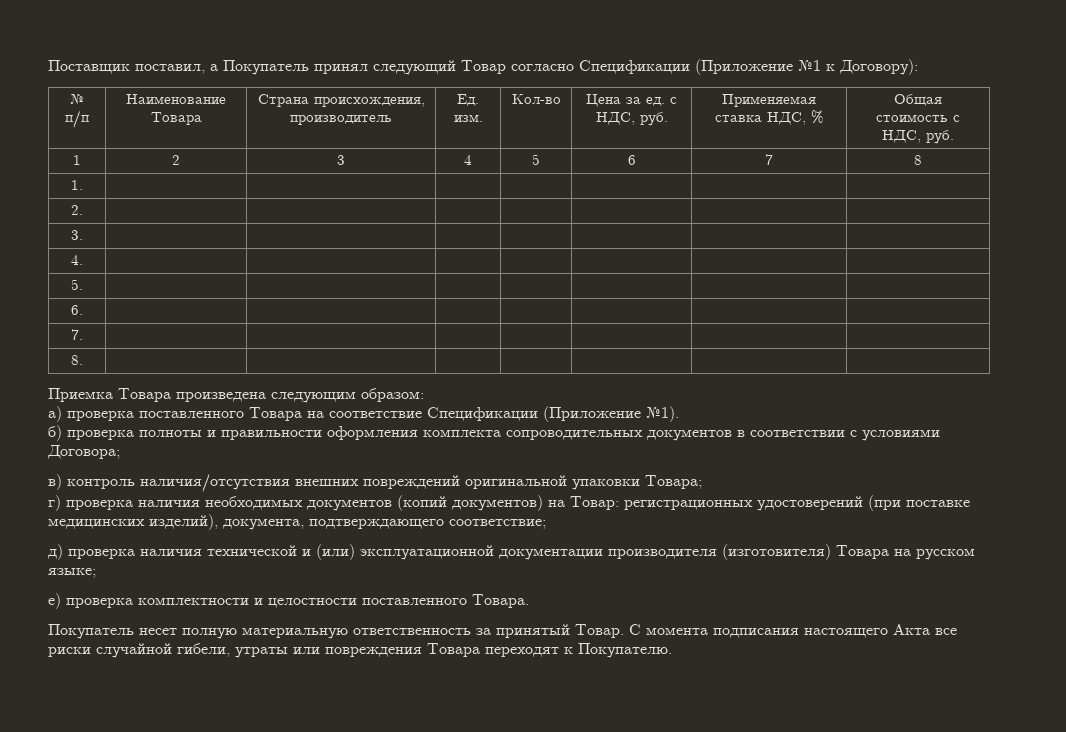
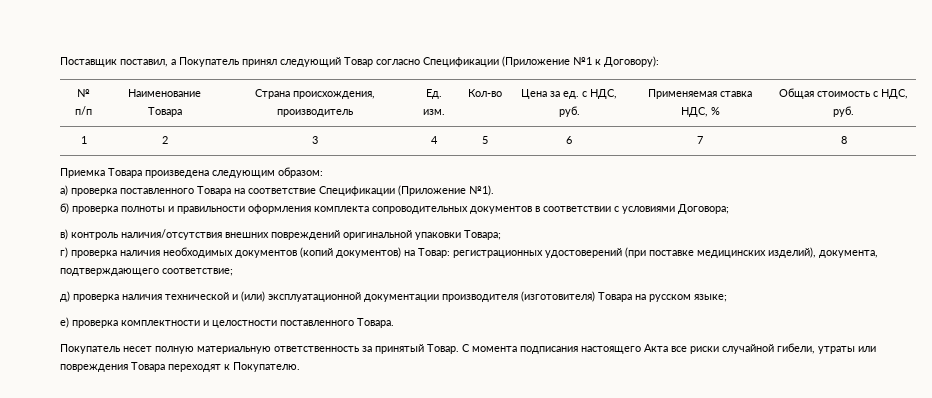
[71,180,83,190] [71,205,83,215] [71,230,83,240] [71,255,83,265] [71,279,83,290] [71,305,83,315] [71,329,83,340] [71,355,83,365] // 1. | | | | | | | // 2. | | | | | | | // 3. | | | | | | | // 4. | | | | | | | // 5. | | | | | | | // 6. | | | | | | | // 7. | | | | | | | // 8. | | | | | | | -> (847, 140) none

